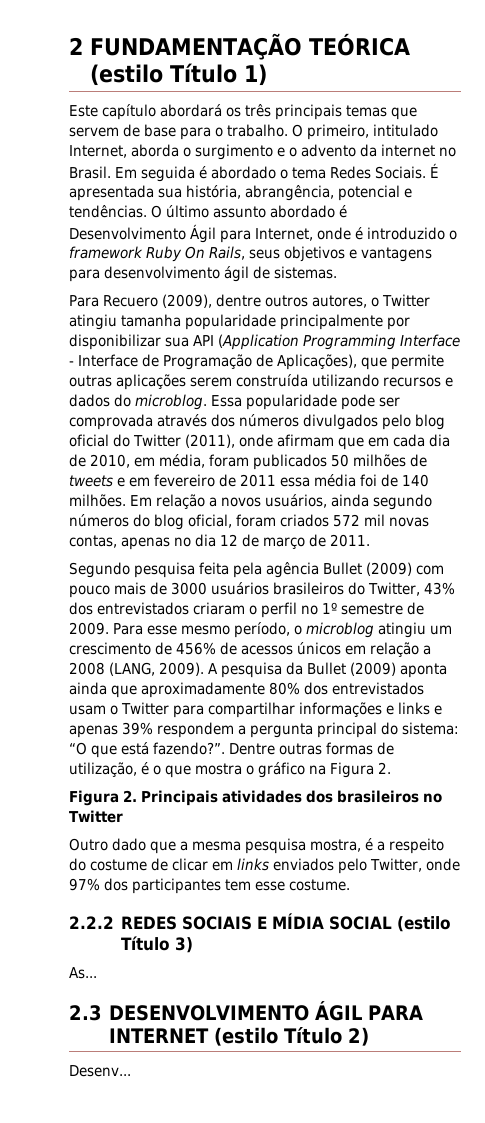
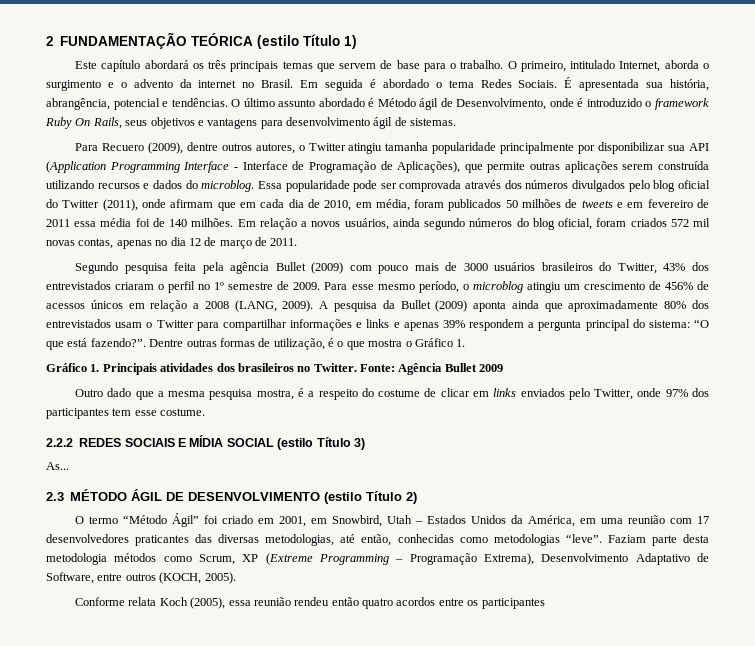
[69,224,313,243] Desenvolvimento Ágil para Internet, -> [377,98,547,110] Método ágil de Desenvolvimento,
[258,762,391,778] [69,790,137,806] gráfico na Figura 2. // Figura 2. -> [414,338,466,347] [46,363,100,372] Gráfico 1. // Gráfico 1.
[69,810,123,823] Twitter -> [313,363,504,375] Twitter. Fonte: Agência Bullet 2009
[109,1001,424,1021] [109,1028,210,1043] DESENVOLVIMENTO ÁGIL PARA INTERNET -> [70,489,321,501] MÉTODO ÁGIL DE DESENVOLVIMENTO
[69,1065,131,1077] Desenv... -> [75,513,709,527] [46,534,710,546] [46,553,709,565] [46,572,236,584] [75,597,545,609] O termo “Método Ágil” foi criado em 2001, em Snowbird, Utah – Estados Unidos da América, em uma reunião com 17 desenvolvedores praticantes das diversas metodologias, até então, conhecidas como metodologias “leve”. Faziam parte desta metodologia métodos como Scrum, XP (Extreme Programming – Programação Extrema), Desenvolvimento Adaptativo de Software, entre outros (KOCH, 2005). // Conforme relata Koch (2005), essa reunião rendeu então quatro acordos entre os participantes

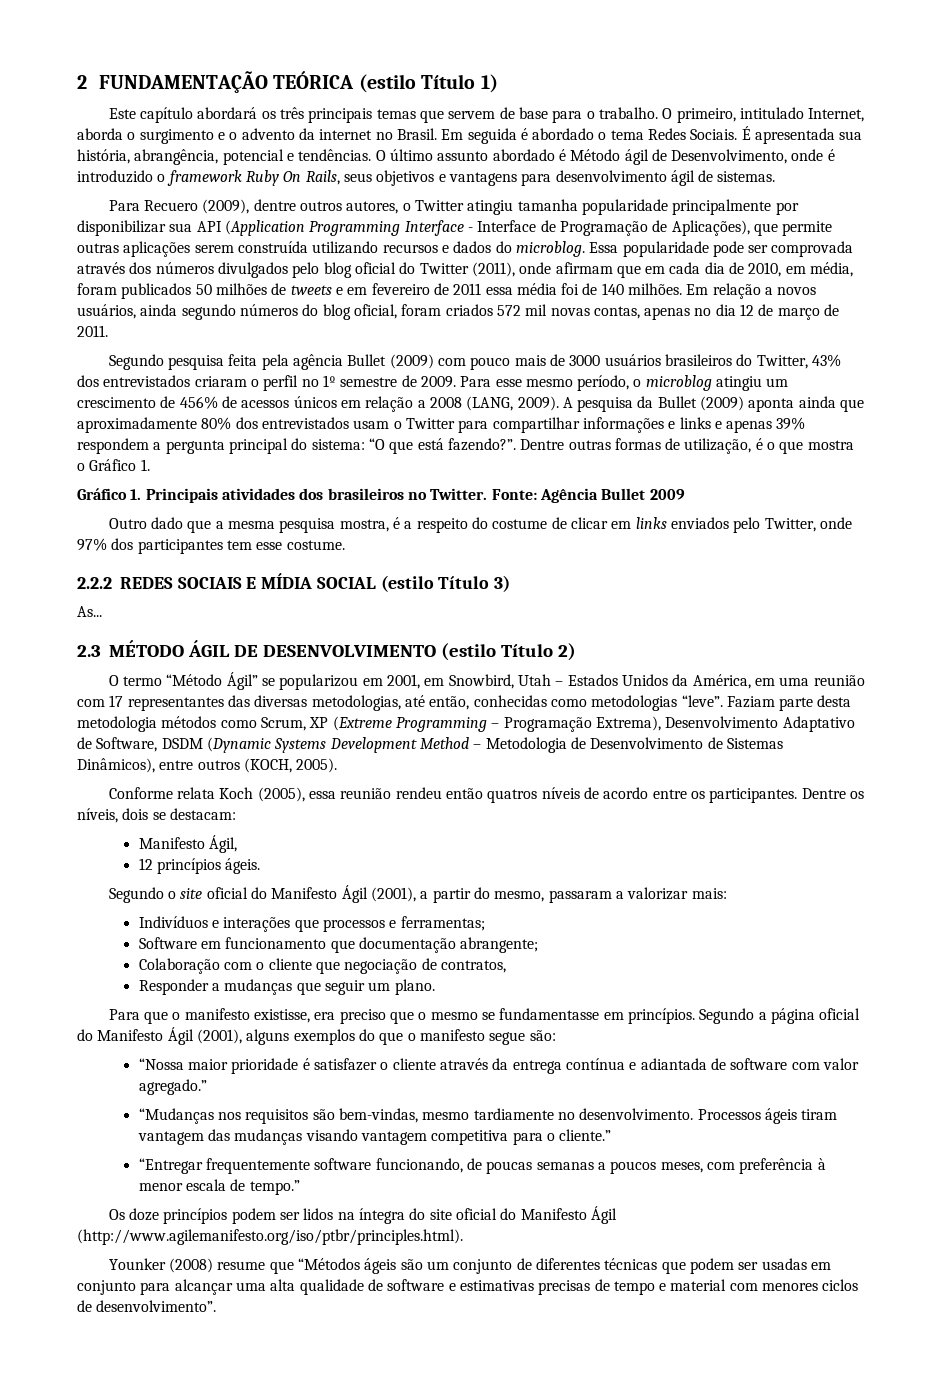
[204,515,254,524] foi criado -> [262,674,359,690] se popularizou
[46,534,190,546] desenvolvedores praticantes -> [127,697,224,711] representantes
(94, 578) none -> [161,737,783,753] [77,758,155,773] DSDM (Dynamic Systems Development Method – Metodologia de Desenvolvimento de Sistemas Dinâmicos),
[362,597,545,609] quatro acordos entre os participantes -> [487,787,864,803] [77,808,236,823] [138,835,238,853] [138,858,261,874] [108,885,727,903] [138,916,485,932] [138,937,539,953] [138,958,507,974] [138,979,435,995] [108,1008,861,1024] [77,1027,556,1045] [138,1058,859,1074] [138,1079,207,1095] [138,1108,838,1124] [137,1129,612,1145] [138,1158,826,1174] [138,1179,300,1195] [108,1206,617,1224] [77,1229,463,1245] [108,1258,831,1274] [77,1279,859,1295] [77,1300,217,1312] quatros níveis de acordo entre os participantes. Dentre os níveis, dois se destacam: // Manifesto Ágil, // 12 princípios ágeis. // Segundo o site oficial do Manifesto Ágil (2001), a partir do mesmo, passaram a valorizar mais: // Indivíduos e interações que processos e ferramentas; // Software em funcionamento que documentação abrangente; // Colaboração com o cliente que negociação de contratos, // Responder a mudanças que seguir um plano. // Para que o manifesto existisse, era preciso que o mesmo se fundamentasse em princípios. Segundo a página oficial do Manifesto Ágil (2001), alguns exemplos do que o manifesto segue são: // “Nossa maior prioridade é satisfazer o cliente através da entrega contínua e adiantada de software com valor agregado.” // “Mudanças nos requisitos são bem-vindas, mesmo tardiamente no desenvolvimento. Processos ágeis tiram vantagem das mudanças visando vantagem competitiva para o cliente.” // “Entregar frequentemente software funcionando, de poucas semanas a poucos meses, com preferência à menor escala de tempo.” // Os doze princípios podem ser lidos na íntegra do site oficial do Manifesto Ágil (http://www.agilemanifesto.org/iso/ptbr/principles.html). // Younker (2008) resume que “Métodos ágeis são um conjunto de diferentes técnicas que podem ser usadas em conjunto para alcançar uma alta qualidade de software e estimativas precisas de tempo e material com menores ciclos de desenvolvimento”.

